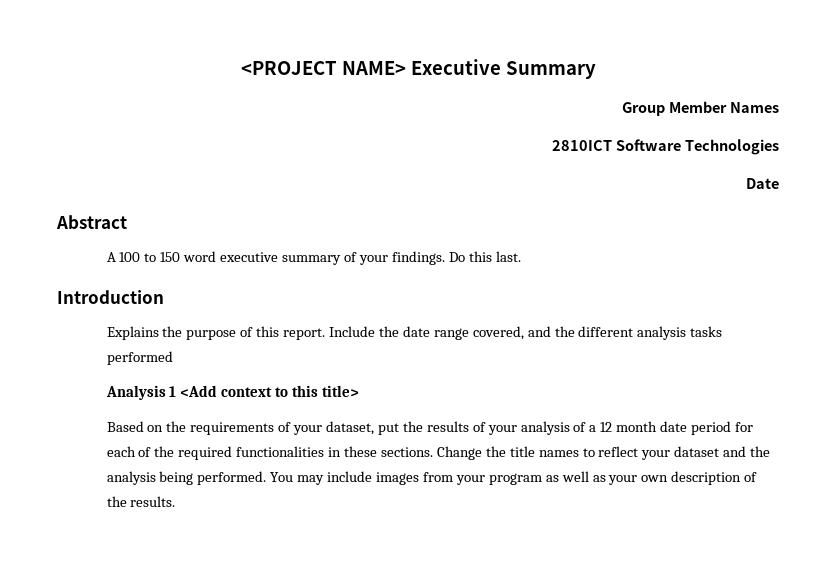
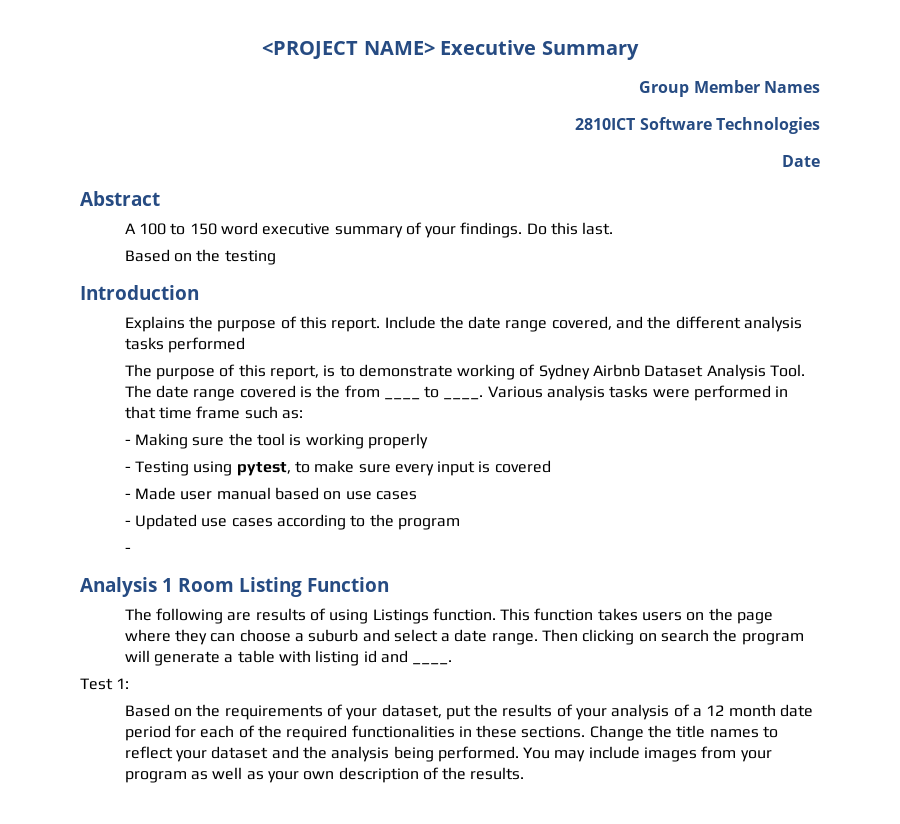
(521, 256) none -> [124,249,276,265] // Based on the testing
[105,385,360,400] Analysis 1 <Add context to this title> -> [124,364,806,380] [124,385,789,401] [124,406,303,419] [124,433,428,449] [124,460,551,476] [124,487,417,500] [124,514,460,530] [124,547,131,553] [80,577,389,597] [124,608,774,624] [124,629,804,645] [124,650,453,666] [80,678,130,690] The purpose of this report, is to demonstrate working of Sydney Airbnb Dataset Analysis Tool. The date range covered is the from ____ to ____. Various analysis tasks were performed in that time frame such as: // - Making sure the tool is working properly // - Testing using pytest, to make sure every input is covered // - Made user manual based on use cases // - Updated use cases according to the program // - // Analysis 1 Room Listing Function // The following are results of using Listings function. This function takes users on the page where they can choose a suburb and select a date range. Then clicking on search the program will generate a table with listing id and ____. // Test 1:

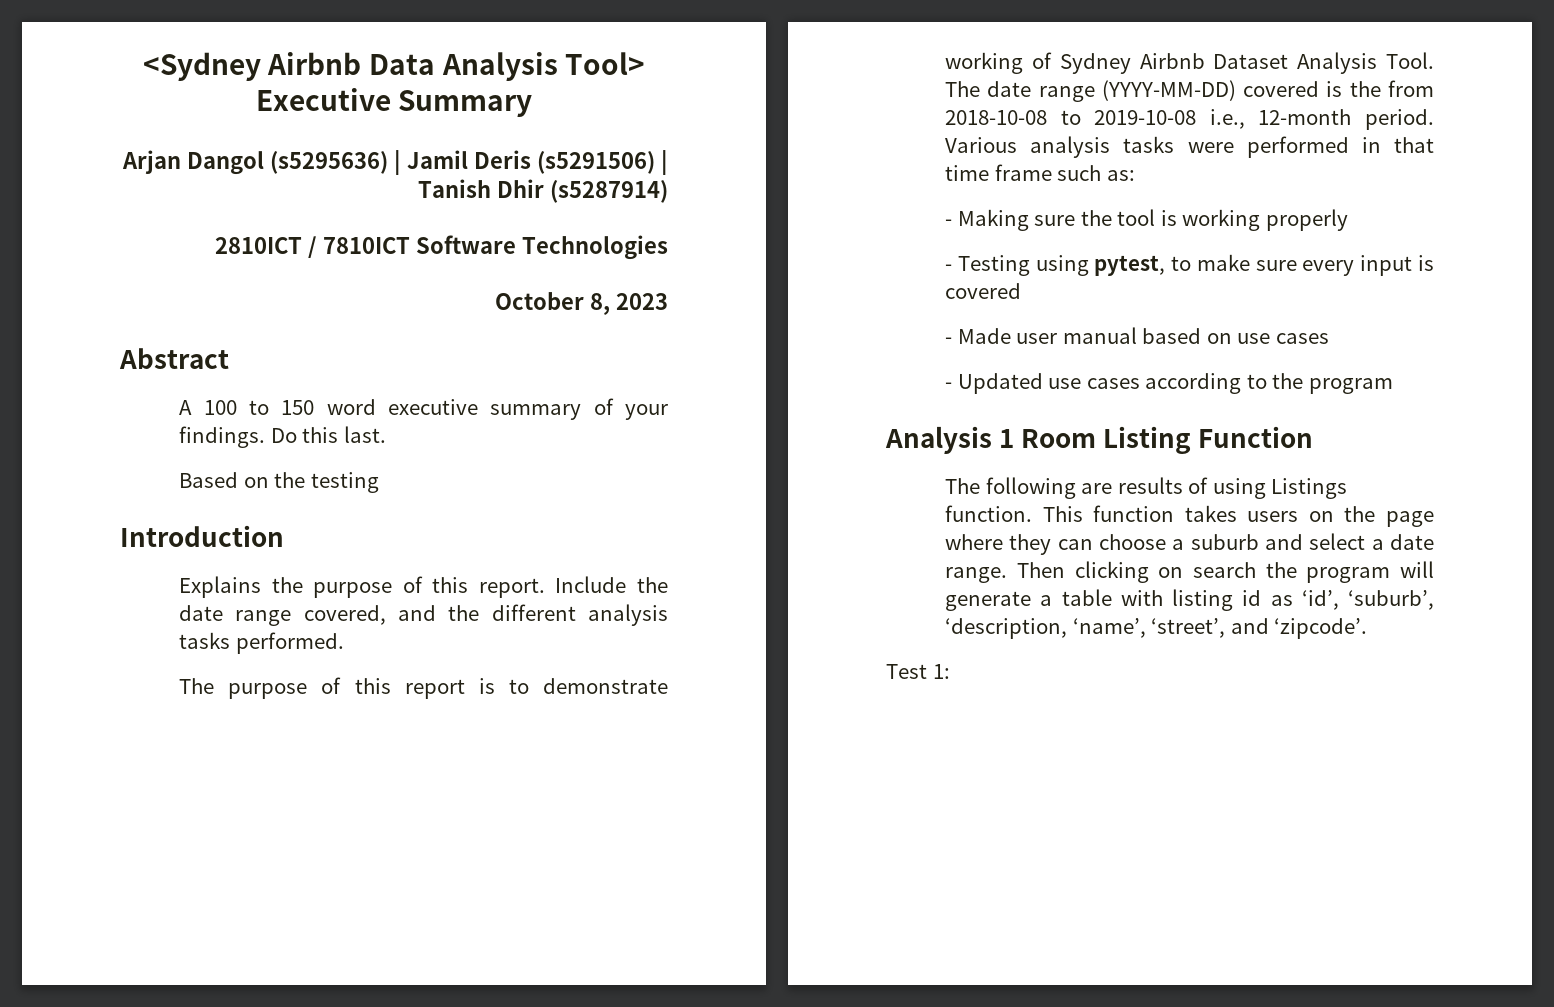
[262,40,639,60] [639,80,821,97] <PROJECT NAME> Executive Summary // Group Member Names -> [142,52,646,81] [255,88,533,117] [122,150,668,175] [418,179,668,203] <Sydney Airbnb Data Analysis Tool> Executive Summary // Arjan Dangol (s5295636) | Jamil Deris (s5291506) | Tanish Dhir (s5287914)
(636, 124) none -> [308,236,411,258] / 7810ICT
[782,155,820,167] Date -> [495,292,668,315] October 8, 2023
[167,337,245,353] performed -> [235,632,344,654] performed.
[269,365,319,380] report, -> [404,679,465,699] report
(236, 395) none -> [1101,80,1236,101] (YYYY-MM-DD)
[383,386,484,400] ____ to ____. -> [945,109,1434,130] 2018-10-08 to 2019-10-08 i.e., 12-month period.
[124,547,131,553] // - -> (1393, 386) none
[380,650,453,665] [80,678,130,690] [124,704,814,720] [124,725,779,741] [124,746,772,762] [124,767,525,783] and ____. // Test 1: // Based on the requirements of your dataset, put the results of your analysis of a 12 month date period for each of the required functionalities in these sections. Change the title names to reflect your dataset and the analysis being performed. You may include images from your program as well as your own description of the results. -> [1270,590,1434,610] [945,618,1368,639] [886,664,950,679] as ‘id’, ‘suburb’, ‘description, ‘name’, ‘street’, and ‘zipcode’. // Test 1:

